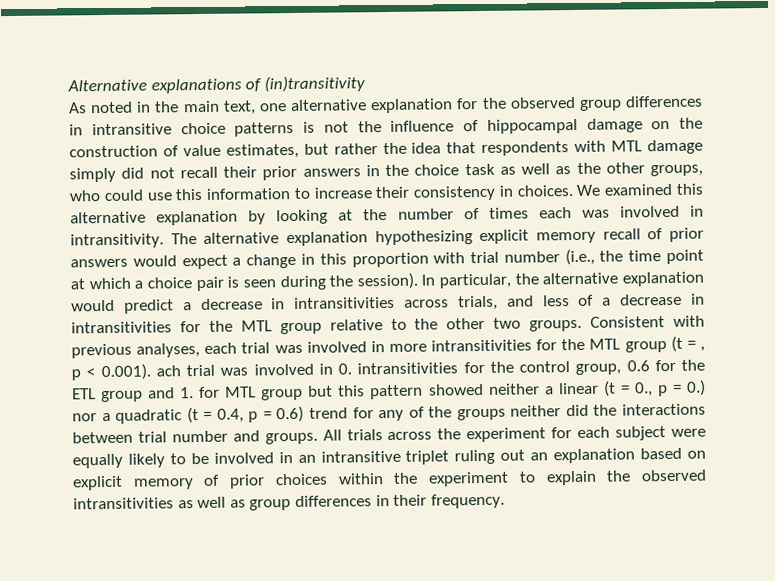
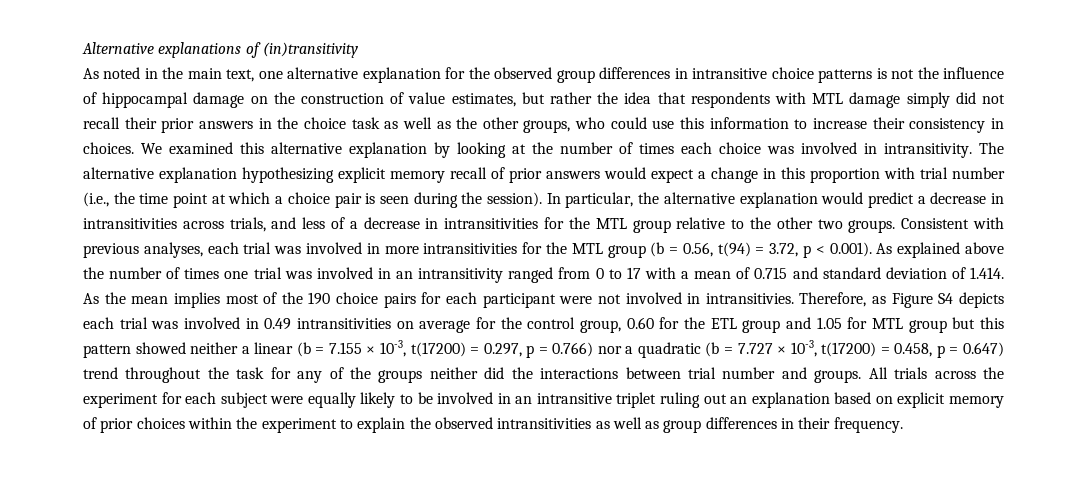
(572, 213) none -> [719,142,761,154] choice
[670,335,705,352] [71,362,459,381] (t = , p < 0.001). ach trial was involved in 0. intransitivities -> [650,242,1004,258] [83,267,1005,283] [83,292,1004,308] [83,317,471,333] (b = 0.56, t(94) = 3.72, p < 0.001). As explained above the number of times one trial was involved in an intransitivity ranged from 0 to 17 with a mean of 0.715 and standard deviation of 1.414. As the mean implies most of the 190 choice pairs for each participant were not involved in intransitivies. Therefore, as Figure S4 depicts each trial was involved in 0.49 intransitivities on average
[626,360,650,372] 0.6 -> [626,317,654,329] 0.60
[180,387,195,399] 1. -> [816,317,842,329] 1.05
[602,379,706,397] (t = 0., p = 0.) -> [296,340,594,358] (b = 7.155 × 10-3, t(17200) = 0.297, p = 0.766)
[186,405,348,424] (t = 0.4, p = 0.6) trend -> [705,340,1005,358] [83,367,265,383] (b = 7.727 × 10-3, t(17200) = 0.458, p = 0.647) trend throughout the task

